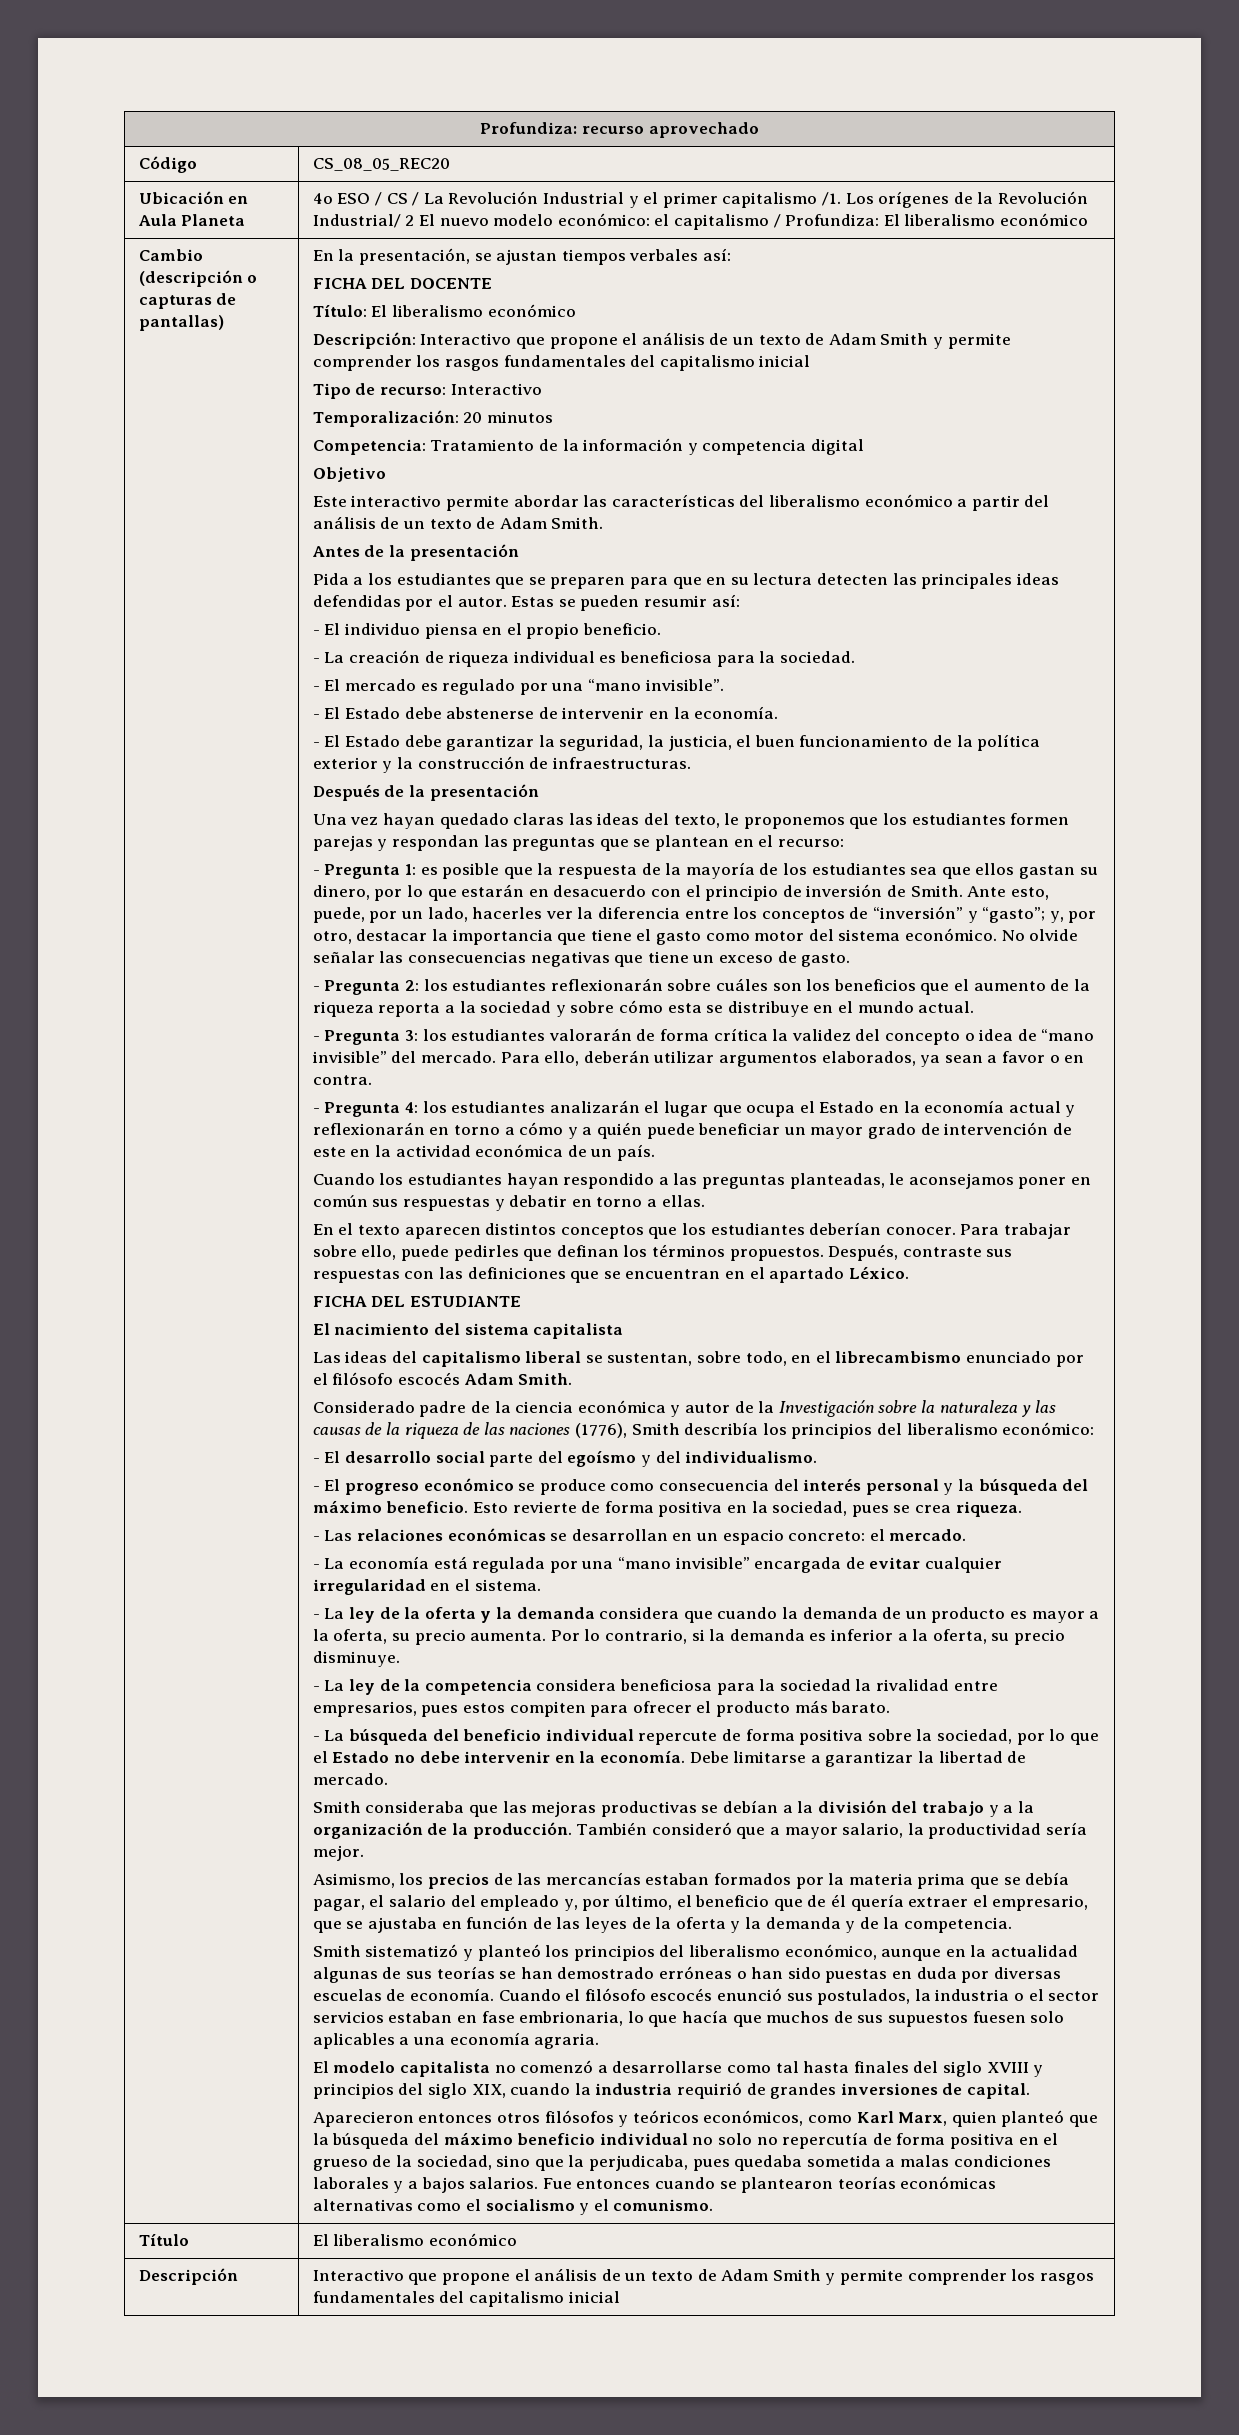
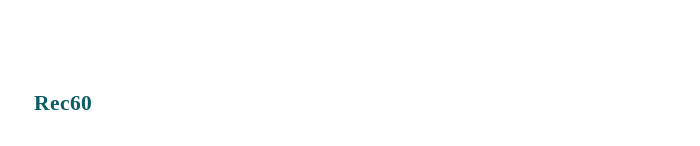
[480,122,759,138] [138,156,197,173] [312,158,450,171] [138,191,249,204] [137,214,246,226] [312,191,1088,208] [312,213,1088,230] [138,249,203,261] [138,270,258,287] [138,293,237,309] [138,315,224,331] [312,248,732,265] [312,278,493,289] [312,304,576,317] [312,332,1011,349] [312,355,811,371] [312,383,542,399] [312,410,554,427] [312,438,864,455] [312,467,386,482] [312,494,1050,511] [312,516,604,529] [311,544,519,561] [312,573,1059,589] [312,594,740,611] [312,623,662,639] [312,650,855,667] [312,679,724,695] [312,706,779,719] [312,734,1041,751] [312,756,691,773] [312,784,539,801] [312,813,1070,829] [312,835,844,851] [312,862,1098,879] [312,884,1049,901] [312,906,1097,923] [312,928,1079,945] [312,951,851,967] [312,978,1090,995] [312,1000,975,1017] [312,1028,1095,1045] [311,1050,1085,1067] [312,1075,372,1085] [312,1100,1076,1117] [312,1122,1072,1139] [312,1144,656,1161] [312,1173,1091,1189] [312,1195,705,1211] [312,1222,1071,1239] [312,1244,1013,1261] [312,1266,909,1283] [312,1296,522,1307] [312,1323,624,1339] [312,1351,1084,1367] [312,1372,573,1385] [312,1400,1056,1417] [312,1422,1095,1439] [312,1451,818,1467] [312,1478,1089,1495] [312,1500,1022,1517] [312,1528,967,1545] [312,1556,1002,1573] [312,1579,541,1595] [312,1607,1100,1623] [312,1629,1065,1645] [312,1651,400,1667] [312,1679,998,1695] [312,1700,891,1717] [312,1729,1099,1745] [312,1751,1027,1767] [312,1773,388,1785] [312,1800,1034,1817] [312,1822,1087,1839] [312,1845,364,1861] [312,1872,1070,1889] [312,1894,1089,1911] [312,1916,1012,1933] [312,1944,1078,1961] [312,1966,1061,1983] [312,1988,1100,2005] [312,2010,1065,2027] [312,2032,600,2049] [312,2060,1044,2077] [312,2082,1030,2099] [312,2110,1098,2127] [312,2132,1059,2149] [312,2155,1051,2171] [312,2176,997,2193] [312,2199,714,2215] [138,2234,189,2246] [312,2233,518,2246] [138,2268,238,2285] [312,2268,1094,2285] [312,2291,620,2307] Profundiza: recurso aprovechado // Código | CS_08_05_REC20 // Ubicación en Aula Planeta | 4o ESO / CS / La Revolución Industrial y el primer capitalismo /1. Los orígenes de la Revolución Industrial/ 2 El nuevo modelo económico: el capitalismo / Profundiza: El liberalismo económico // Cambio (descripción o capturas de pantallas) | En la presentación, se ajustan tiempos verbales así: // FICHA DEL DOCENTE // Título: El liberalismo económico // Descripción: Interactivo que propone el análisis de un texto de Adam Smith y permite comprender los rasgos fundamentales del capitalismo inicial // Tipo de recurso: Interactivo // Temporalización: 20 minutos // Competencia: Tratamiento de la información y competencia digital // Objetivo // Este interactivo permite abordar las características del liberalismo económico a partir del análisis de un texto de Adam Smith. // Antes de la presentación // Pida a los estudiantes que se preparen para que en su lectura detecten las principales ideas defendidas por el autor. Estas se pueden resumir así: // - El individuo piensa en el propio beneficio. // - La creación de riqueza individual es beneficiosa para la sociedad. // - El mercado es regulado por una “mano invisible”. // - El Estado debe abstenerse de intervenir en la economía. // - El Estado debe garantizar la seguridad, la justicia, el buen funcionamiento de la política exterior y la construcción de infraestructuras. // Después de la presentación // Una vez hayan quedado claras las ideas del texto, le proponemos que los estudiantes formen parejas y respondan las preguntas que se plantean en el recurso: // - Pregunta 1: es posible que la respuesta de la mayoría de los estudiantes sea que ellos gastan su dinero, por lo que estarán en desacuerdo con el principio de inversión de Smith. Ante esto, puede, por un lado, hacerles ver la diferencia entre los conceptos de “inversión” y “gasto”; y, por otro, destacar la importancia que tiene el gasto como motor del sistema económico. No olvide señalar las consecuencias negativas que tiene un exceso de gasto. // - Pregunta 2: los estudiantes reflexionarán sobre cuáles son los beneficios que el aumento de la riqueza reporta a la sociedad y sobre cómo esta se distribuye en el mundo actual. // - Pregunta 3: los estudiantes valorarán de forma crítica la validez del concepto o idea de “mano invisible” del mercado. Para ello, deberán utilizar argumentos elaborados, ya sean a favor o en contra. // - Pregunta 4: los estudiantes analizarán el lugar que ocupa el Estado en la economía actual y reflexionarán en torno a cómo y a quién puede beneficiar un mayor grado de intervención de este en la actividad económica de un país. // Cuando los estudiantes hayan respondido a las preguntas planteadas, le aconsejamos poner en común sus respuestas y debatir en torno a ellas. // En el texto aparecen distintos conceptos que los estudiantes deberían conocer. Para trabajar sobre ello, puede pedirles que definan los términos propuestos. Después, contraste sus respuestas con las definiciones que se encuentran en el apartado Léxico. // FICHA DEL ESTUDIANTE // El nacimiento del sistema capitalista // Las ideas del capitalismo liberal se sustentan, sobre todo, en el librecambismo enunciado por el filósofo escocés Adam Smith. // Considerado padre de la ciencia económica y autor de la Investigación sobre la naturaleza y las causas de la riqueza de las naciones (1776), Smith describía los principios del liberalismo económico: // - El desarrollo social parte del egoísmo y del individualismo. // - El progreso económico se produce como consecuencia del interés personal y la búsqueda del máximo beneficio. Esto revierte de forma positiva en la sociedad, pues se crea riqueza. // - Las relaciones económicas se desarrollan en un espacio concreto: el mercado. // - La economía está regulada por una “mano invisible” encargada de evitar cualquier irregularidad en el sistema. // - La ley de la oferta y la demanda considera que cuando la demanda de un producto es mayor a la oferta, su precio aumenta. Por lo contrario, si la demanda es inferior a la oferta, su precio disminuye. // - La ley de la competencia considera beneficiosa para la sociedad la rivalidad entre empresarios, pues estos compiten para ofrecer el producto más barato. // - La búsqueda del beneficio individual repercute de forma positiva sobre la sociedad, por lo que el Estado no debe intervenir en la economía. Debe limitarse a garantizar la libertad de mercado. // Smith consideraba que las mejoras productivas se debían a la división del trabajo y a la organización de la producción. También consideró que a mayor salario, la productividad sería mejor. // Asimismo, los precios de las mercancías estaban formados por la materia prima que se debía pagar, el salario del empleado y, por último, el beneficio que de él quería extraer el empresario, que se ajustaba en función de las leyes de la oferta y la demanda y de la competencia. // Smith sistematizó y planteó los principios del liberalismo económico, aunque en la actualidad algunas de sus teorías se han demostrado erróneas o han sido puestas en duda por diversas escuelas de economía. Cuando el filósofo escocés enunció sus postulados, la industria o el sector servicios estaban en fase embrionaria, lo que hacía que muchos de sus supuestos fuesen solo aplicables a una economía agraria. // El modelo capitalista no comenzó a desarrollarse como tal hasta finales del siglo XVIII y principios del siglo XIX, cuando la industria requirió de grandes inversiones de capital. // Aparecieron entonces otros filósofos y teóricos económicos, como Karl Marx, quien planteó que la búsqueda del máximo beneficio individual no solo no repercutía de forma positiva en el grueso de la sociedad, sino que la perjudicaba, pues quedaba sometida a malas condiciones laborales y a bajos salarios. Fue entonces cuando se plantearon teorías económicas alternativas como el socialismo y el comunismo. // Título | El liberalismo económico // Descripción | Interactivo que propone el análisis de un texto de Adam Smith y permite comprender los rasgos fundamentales del capitalismo inicial -> [34,96,92,110] Rec60

